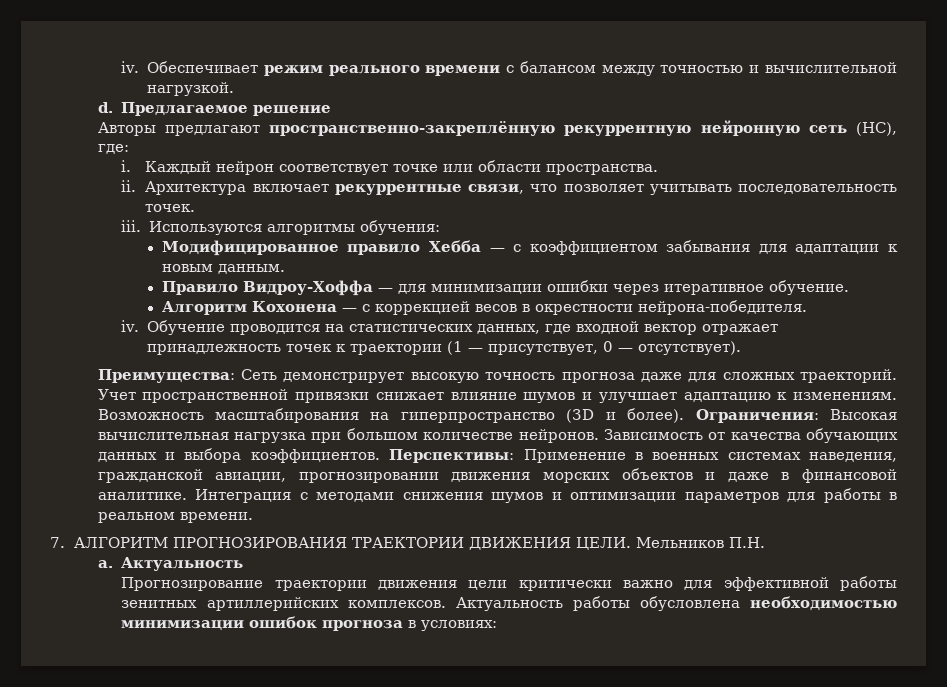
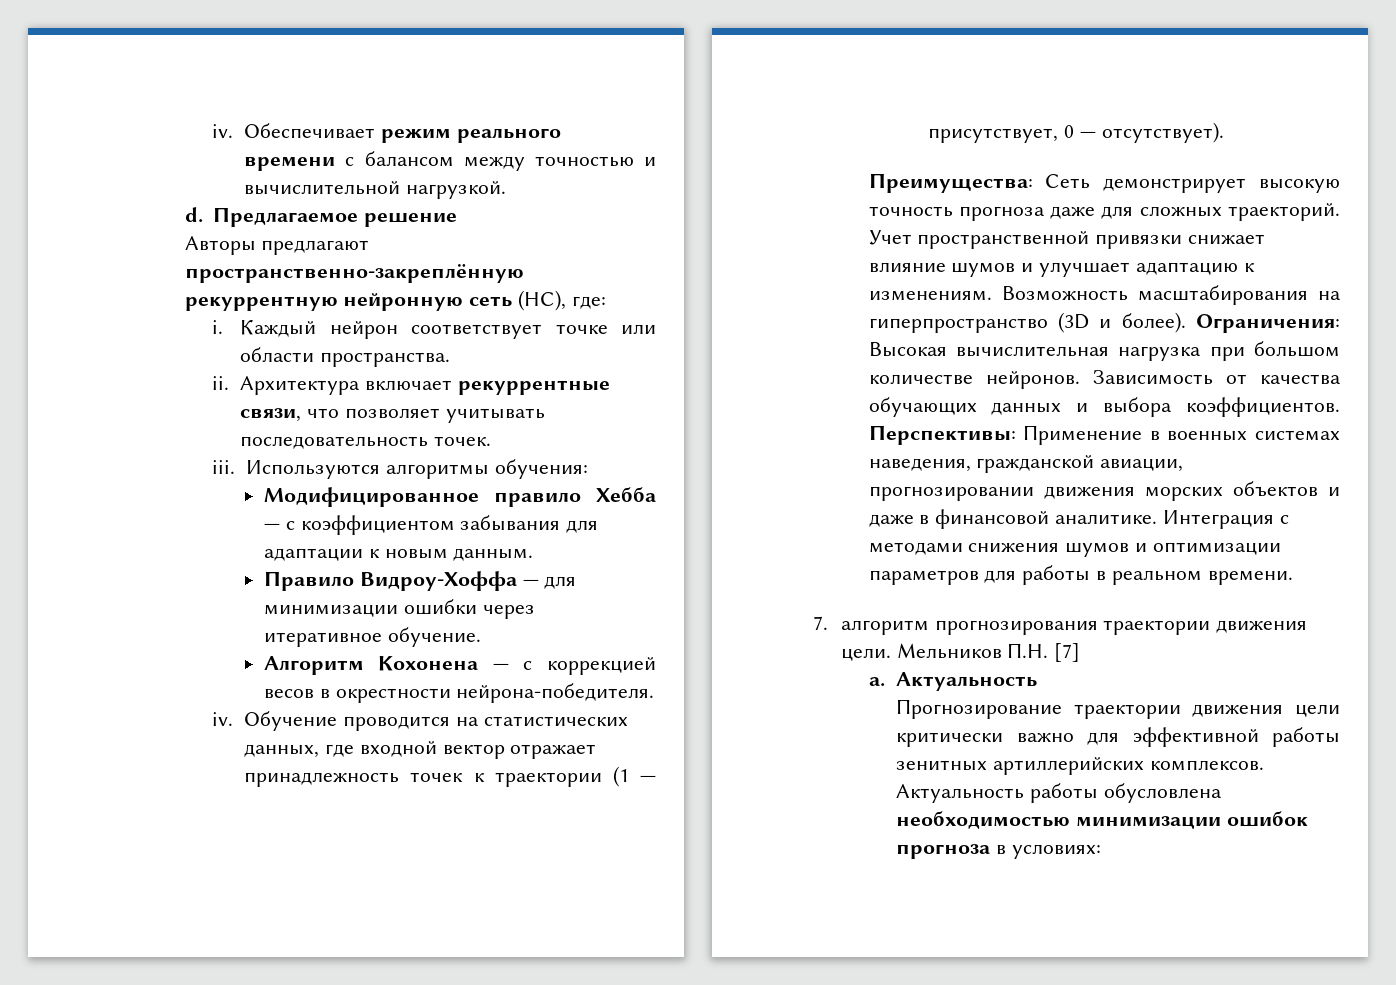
[73,537,631,550] АЛГОРИТМ ПРОГНОЗИРОВАНИЯ ТРАЕКТОРИИ ДВИЖЕНИЯ ЦЕЛИ. -> [840,620,1308,635] [840,648,891,661] алгоритм прогнозирования траектории движения цели.
(765, 542) none -> [1054,643,1081,662] [7]

